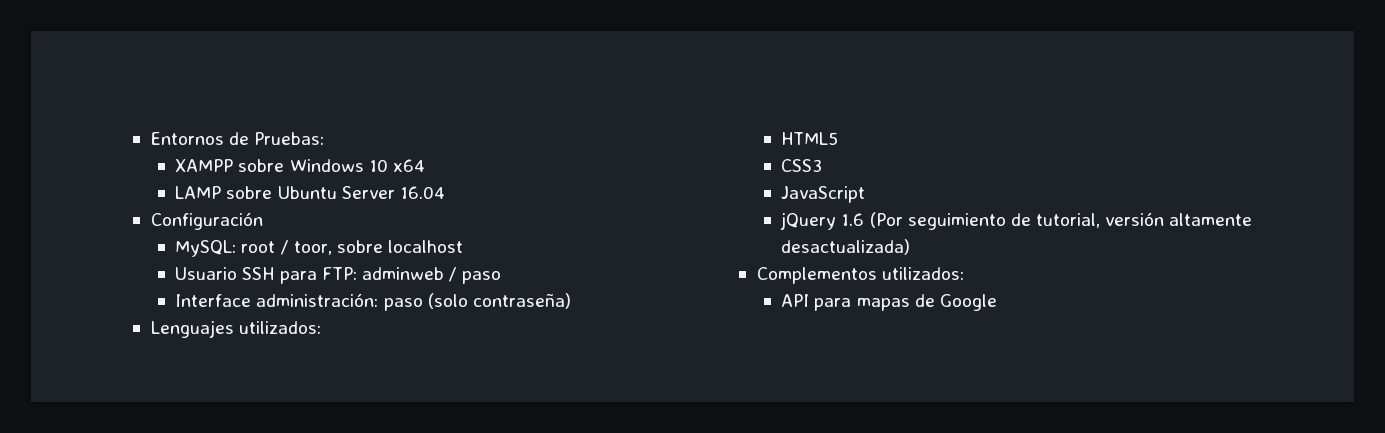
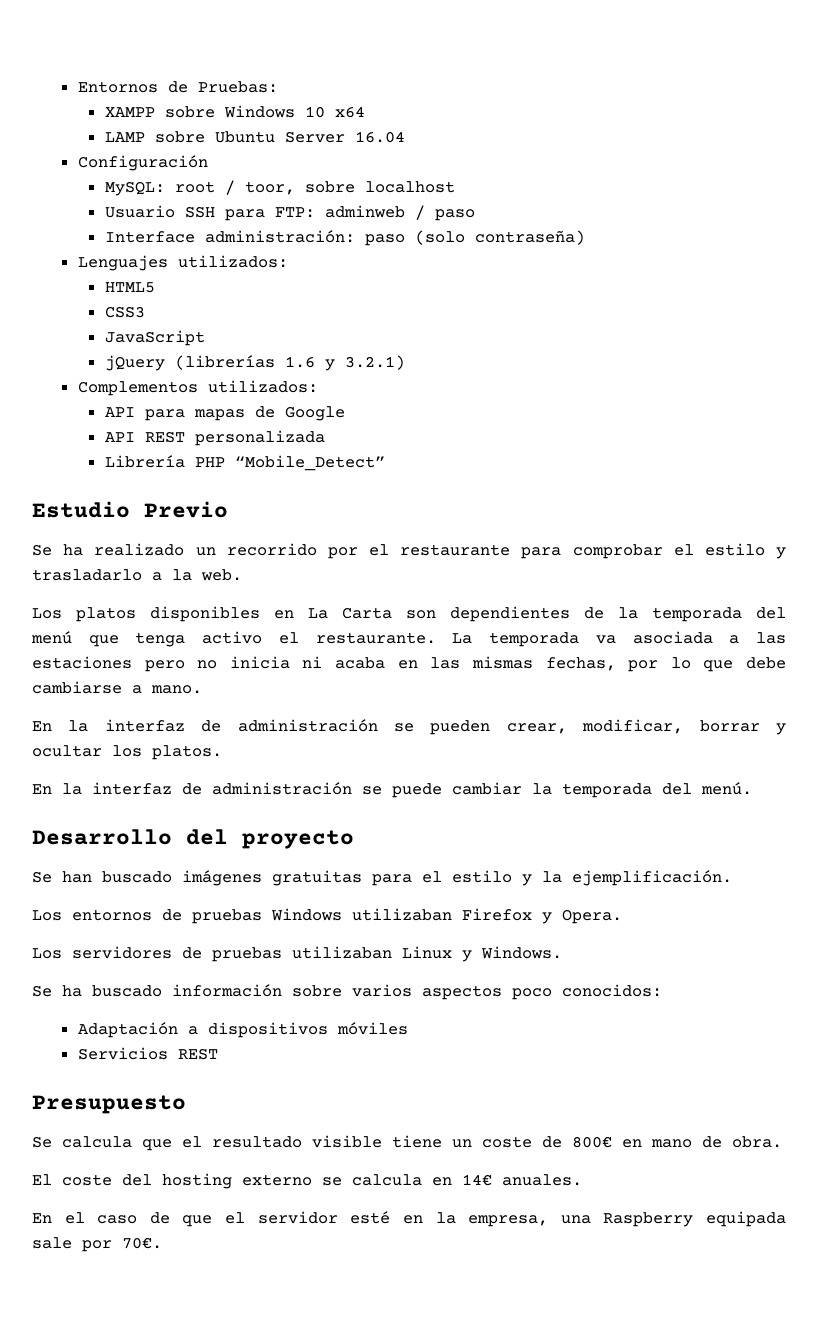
[841,212,1253,230] [781,239,911,255] 1.6 (Por seguimiento de tutorial, versión altamente desactualizada) -> [174,355,405,371] (librerías 1.6 y 3.2.1)
(997, 302) none -> [104,430,325,446] [104,455,385,471] [32,501,228,518] [32,543,786,559] [32,569,242,581] [32,606,786,622] [31,631,787,647] [32,656,787,672] [32,681,202,694] [32,719,786,735] [32,745,222,760] [32,782,752,798] [32,829,354,849] [32,870,732,886] [32,908,622,924] [32,946,562,962] [32,984,662,1000] [77,1022,408,1038] [77,1047,218,1060] [32,1095,186,1114] [32,1135,782,1151] [32,1173,582,1189] [32,1211,787,1227] [32,1237,162,1252] // API REST personalizada // Librería PHP “Mobile_Detect” // Estudio Previo // Se ha realizado un recorrido por el restaurante para comprobar el estilo y trasladarlo a la web. // Los platos disponibles en La Carta son dependientes de la temporada del menú que tenga activo el restaurante. La temporada va asociada a las estaciones pero no inicia ni acaba en las mismas fechas, por lo que debe cambiarse a mano. // En la interfaz de administración se pueden crear, modificar, borrar y ocultar los platos. // En la interfaz de administración se puede cambiar la temporada del menú. // Desarrollo del proyecto // Se han buscado imágenes gratuitas para el estilo y la ejemplificación. // Los entornos de pruebas Windows utilizaban Firefox y Opera. // Los servidores de pruebas utilizaban Linux y Windows. // Se ha buscado información sobre varios aspectos poco conocidos: // Adaptación a dispositivos móviles // Servicios REST // Presupuesto // Se calcula que el resultado visible tiene un coste de 800€ en mano de obra. // El coste del hosting externo se calcula en 14€ anuales. // En el caso de que el servidor esté en la empresa, una Raspberry equipada sale por 70€.

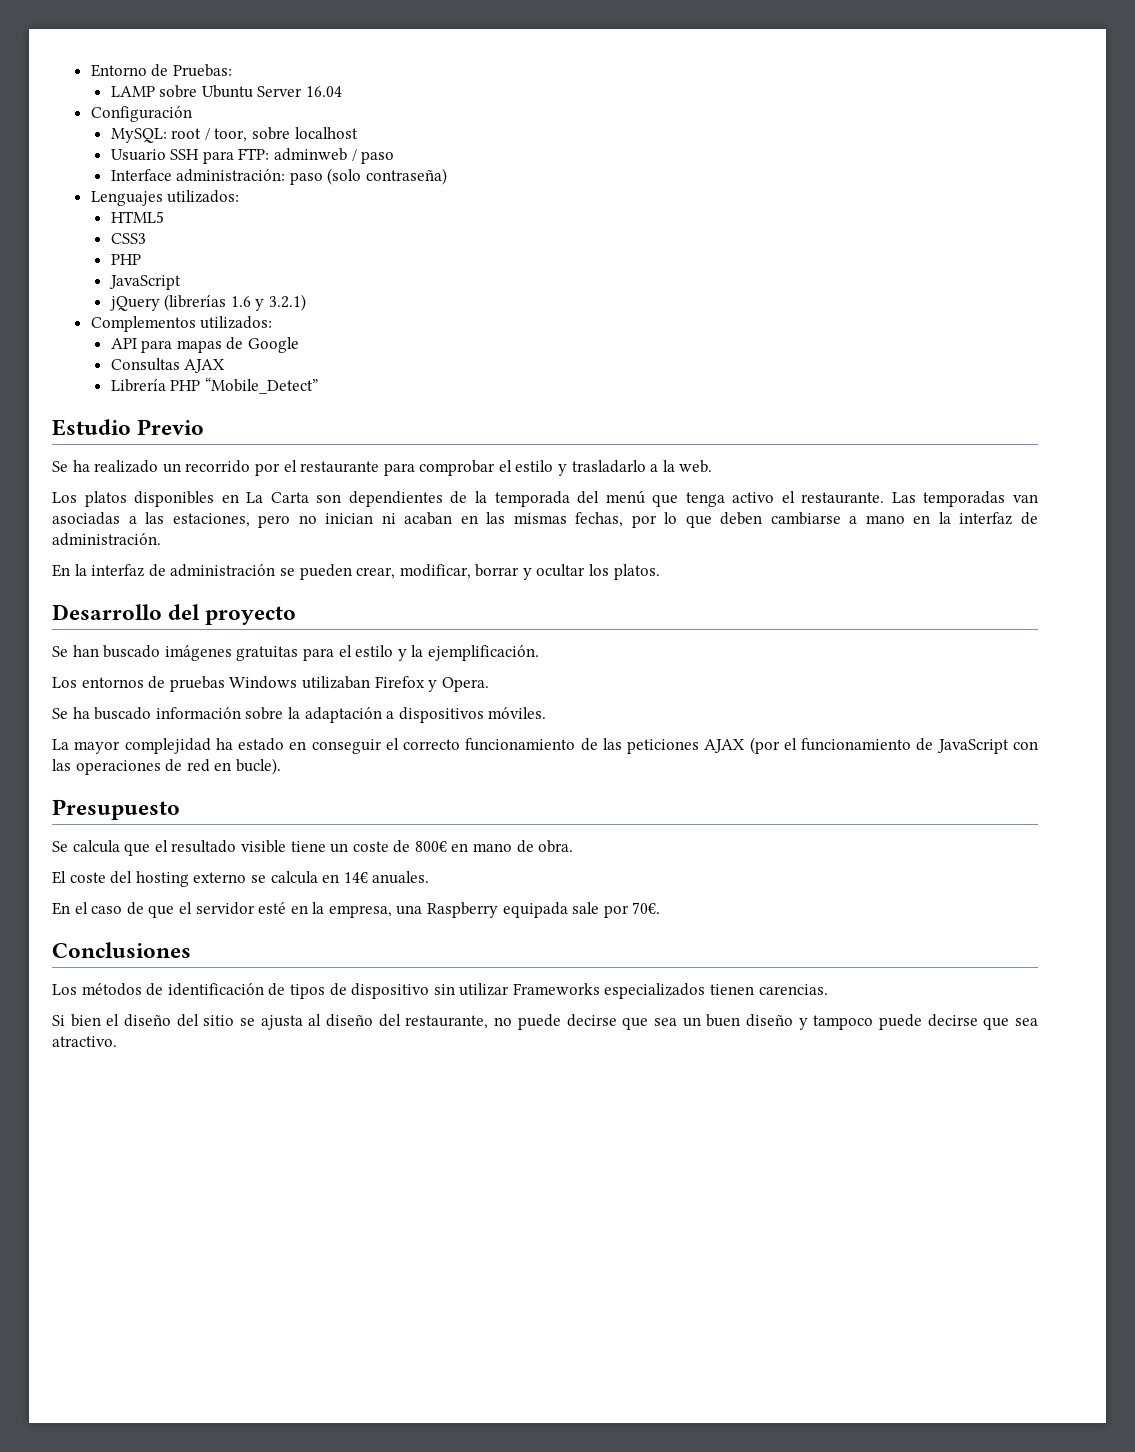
[77,81,158,93] Entornos -> [90,64,147,77] Entorno
[104,105,365,118] // XAMPP sobre Windows 10 x64 -> (232, 70) none
(145, 312) none -> [110,254,141,265] // PHP
[104,430,325,446] API REST personalizada -> [110,358,225,373] Consultas AJAX
[452,631,713,647] La temporada va asociada -> [891,491,1038,507] [52,512,120,525] Las temporadas van asociadas
[32,656,132,669] estaciones -> [172,513,250,527] estaciones,
[229,656,386,669] inicia ni acaba -> [325,512,453,525] inician ni acaban
[746,657,787,669] debe -> [720,512,763,525] deben
[151,685,202,694] mano. -> [865,512,1038,525] [52,533,161,546] mano en la interfaz de administración.
[32,782,752,798] // En la interfaz de administración se puede cambiar la temporada del menú. -> (660, 572) none
[32,946,562,962] // Los servidores de pruebas utilizaban Linux y Windows. -> (489, 684) none
[352,984,662,1000] [77,1022,408,1038] [77,1047,218,1060] varios aspectos poco conocidos: // Adaptación a dispositivos móviles // Servicios REST -> [287,707,547,723] [52,737,1039,754] [52,758,281,775] la adaptación a dispositivos móviles. // La mayor complejidad ha estado en conseguir el correcto funcionamiento de las peticiones AJAX (por el funcionamiento de JavaScript con las operaciones de red en bucle).
(162, 1243) none -> [52,942,191,958] [52,983,828,999] [52,1014,1038,1030] [52,1036,117,1047] // Conclusiones // Los métodos de identificación de tipos de dispositivo sin utilizar Frameworks especializados tienen carencias. // Si bien el diseño del sitio se ajusta al diseño del restaurante, no puede decirse que sea un buen diseño y tampoco puede decirse que sea atractivo.

